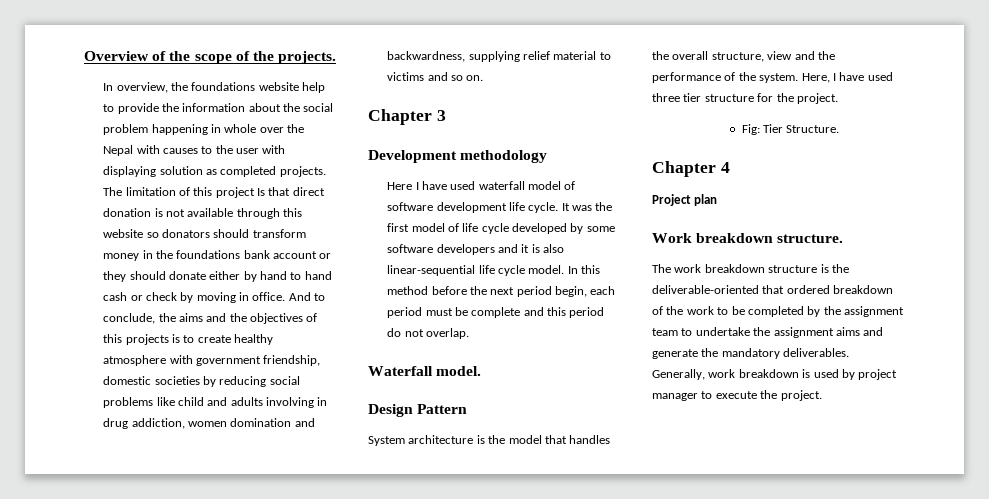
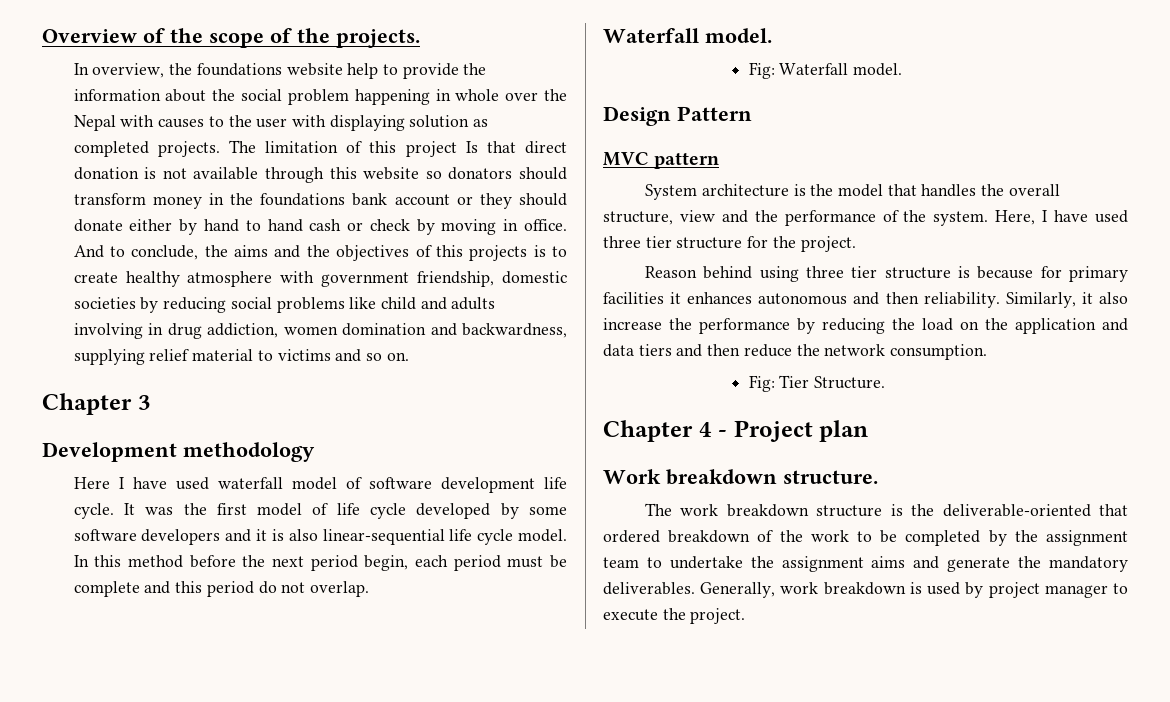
(482, 371) none -> [748,62,903,79] // Fig: Waterfall model.
(468, 409) none -> [603,152,720,169] // MVC pattern
(838, 98) none -> [645,266,1128,282] [603,292,1128,308] [603,318,1128,334] [603,344,988,360] // Reason behind using three tier structure is because for primary facilities it enhances autonomous and then reliability. Similarly, it also increase the performance by reducing the load on the application and data tiers and then reduce the network consumption.
(730, 167) // -> [718,430,728,437] -

